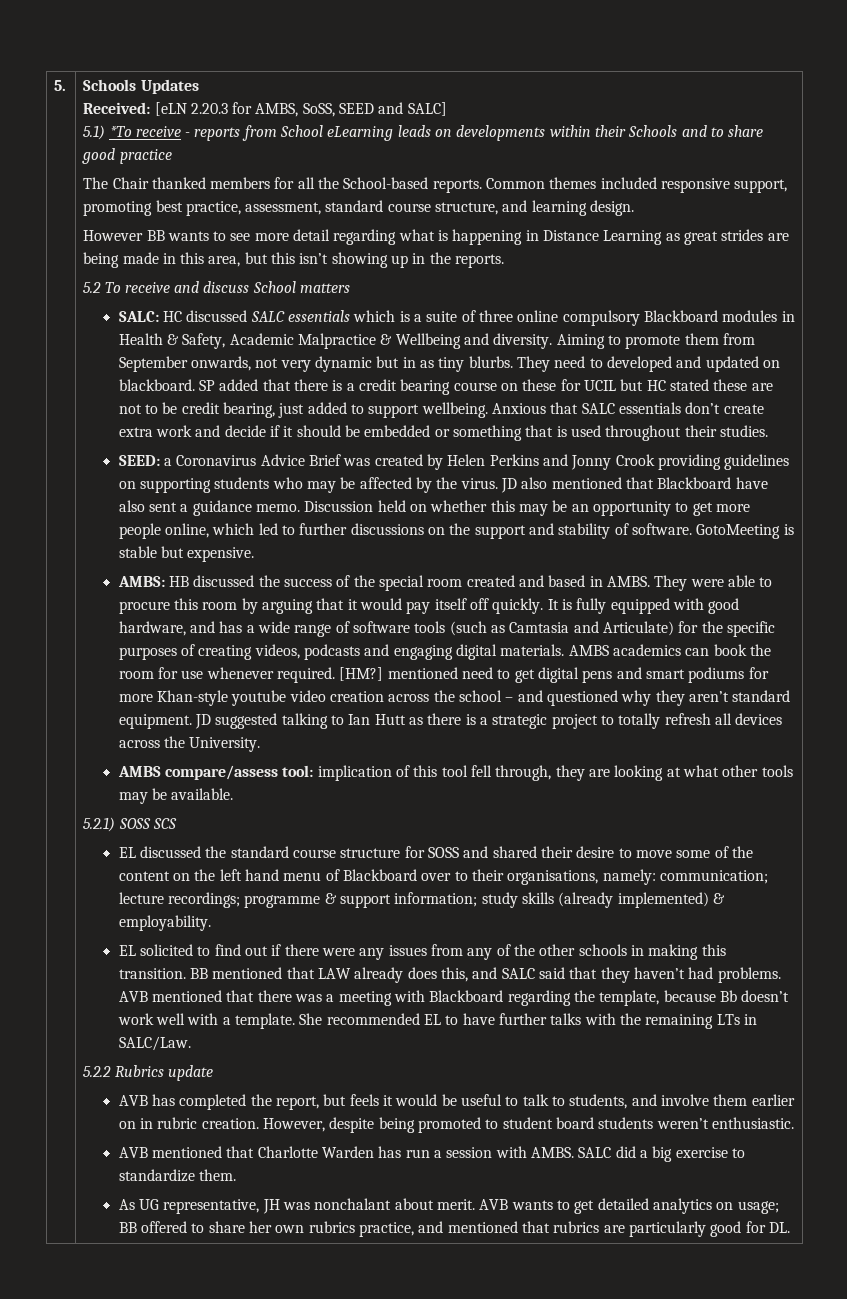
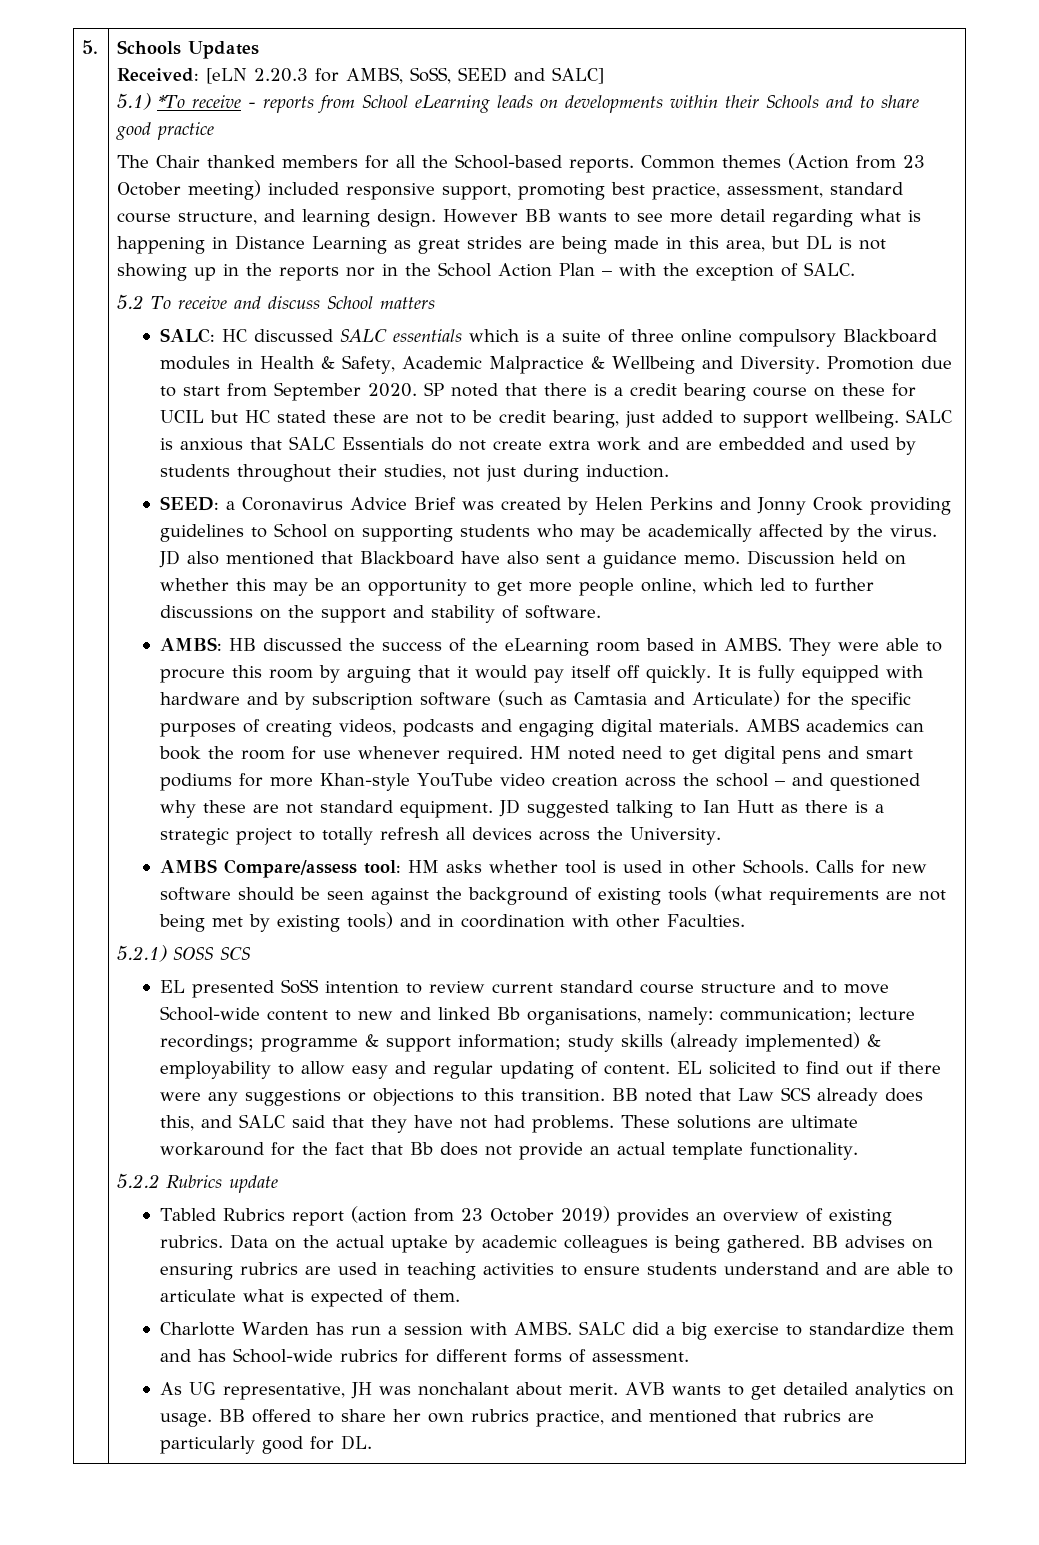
(597, 183) none -> [788,153,926,170] [117,180,262,200] (Action from 23 October meeting)
(635, 208) // -> (437, 218) none
[271,252,329,264] this isn’t -> [806,235,887,250] DL is not
[455,254,505,268] reports. -> [279,262,856,281] reports nor in the School Action Plan – with the exception of SALC.
[493,333,755,349] [118,356,780,372] [118,379,259,391] diversity. Aiming to promote them from September onwards, not very dynamic but in as tiny blurbs. They need to developed and updated on blackboard. SP added -> [739,355,952,374] [159,382,498,401] Diversity. Promotion due to start from September 2020. SP noted
[491,402,764,414] [118,425,768,441] Anxious that SALC essentials don’t create extra work and decide if it should be embedded or something that is used throughout their studies. -> [905,409,953,423] [159,436,916,455] [159,464,669,482] SALC is anxious that SALC Essentials do not create extra work and are embedded and used by students throughout their studies, not just during induction.
(790, 462) none -> [250,523,328,538] to School
(356, 483) none -> [647,524,752,542] academically
[696,524,794,539] [118,546,255,562] GotoMeeting is stable but expensive. -> (601, 612) none
[378,575,544,591] special room created and -> [504,638,640,656] eLearning room
[708,598,740,614] [118,621,446,637] good hardware, and has a wide range of software tools -> [159,692,491,710] hardware and by subscription software
[339,667,458,681] [HM?] mentioned -> [529,746,615,760] HM noted
[231,690,287,706] youtube -> [416,773,493,787] YouTube
[655,690,729,706] they aren’t -> [202,800,313,814] these are not
[165,765,793,781] [118,788,234,804] [83,817,177,832] [118,846,753,858] [118,869,504,881] compare/assess tool: implication of this tool fell through, they are looking at what other tools may be available. // 5.2.1) SOSS SCS // EL discussed the standard course structure for SOSS and shared their desire to move some of the content on the left hand menu of Blackboard over to their -> [223,859,927,878] [159,885,946,905] [158,912,745,932] [117,945,252,962] [159,979,889,998] [159,1006,520,1021] Compare/assess tool: HM asks whether tool is used in other Schools. Calls for new software should be seen against the background of existing tools (what requirements are not being met by existing tools) and in coordination with other Faculties. // 5.2.1) SOSS SCS // EL presented SoSS intention to review current standard course structure and to move School-wide content to new and linked Bb
[118,915,211,931] employability. // -> [159,1061,670,1079] employability to allow easy and regular updating of content.
[388,944,726,960] [118,967,352,979] issues from any of the other schools in making this transition. BB mentioned that LAW -> [244,1087,811,1106] suggestions or objections to this transition. BB noted that Law SCS
[633,967,781,983] [118,990,790,1006] [117,1013,757,1029] [118,1036,191,1051] [83,1065,213,1081] [118,1094,795,1110] [118,1117,794,1133] [118,1146,255,1158] haven’t had problems. AVB mentioned that there was a meeting with Blackboard regarding the template, because Bb doesn’t work well with a template. She recommended EL to have further talks with the remaining LTs in SALC/Law. // 5.2.2 Rubrics update // AVB has completed the report, but feels it would be useful to talk to students, and involve them earlier on in rubric creation. However, despite being promoted to student board students weren’t enthusiastic. // AVB mentioned that -> [413,1115,858,1133] [159,1142,858,1160] [117,1173,279,1193] [159,1206,892,1226] [159,1234,933,1253] [159,1262,953,1280] [159,1289,460,1307] have not had problems. These solutions are ultimate workaround for the fact that Bb does not provide an actual template functionality. // 5.2.2 Rubrics update // Tabled Rubrics report (action from 23 October 2019) provides an overview of existing rubrics. Data on the actual uptake by academic colleagues is being gathered. BB advises on ensuring rubrics are used in teaching activities to ensure students understand and are able to articulate what is expected of them. //
[199,1169,237,1181] them. -> [911,1322,954,1335] [159,1348,689,1363] them and has School-wide rubrics for different forms of assessment.
[737,1201,779,1214] usage; -> [159,1413,212,1427] usage.

